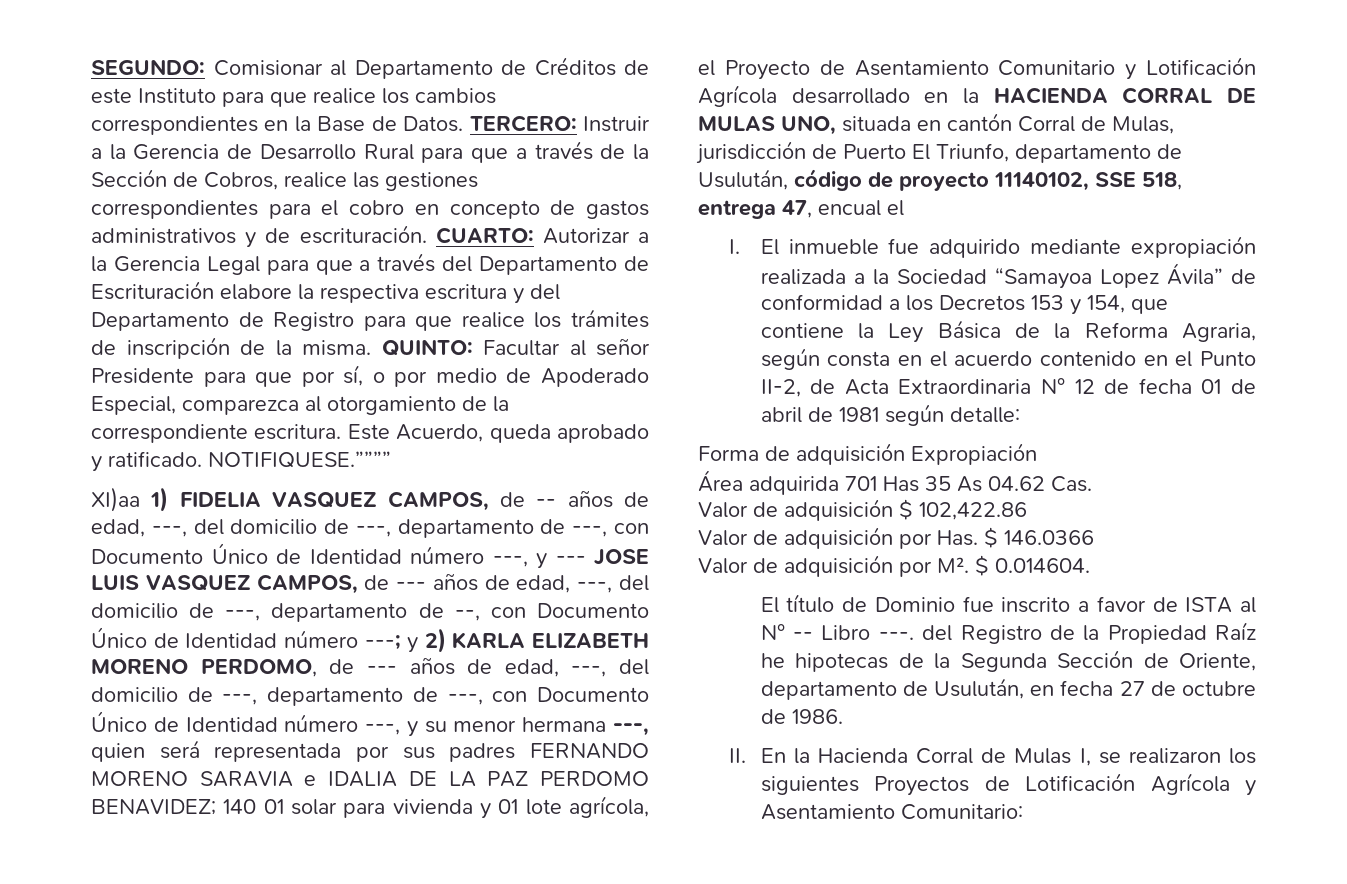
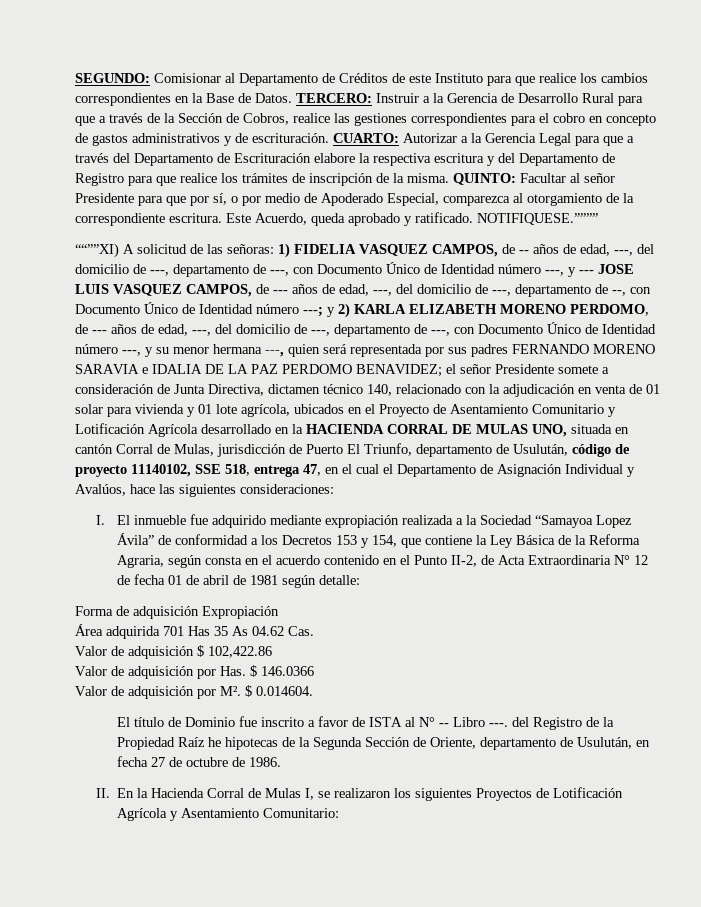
[91,487,140,512] XI)aa -> [75,243,274,258] ““””XI) A solicitud de las señoras:
[223,799,257,814] 140 -> [446,364,609,374] [75,384,642,397] el señor Presidente somete a consideración de Junta Directiva, dictamen técnico 140, relacionado con la adjudicación en venta de
(649, 807) none -> [294,404,362,414] ubicados en
[818,200,904,216] encual el -> [325,464,635,477] [75,484,334,497] en el cual el Departamento de Asignación Individual y Avalúos, hace las siguientes consideraciones:

